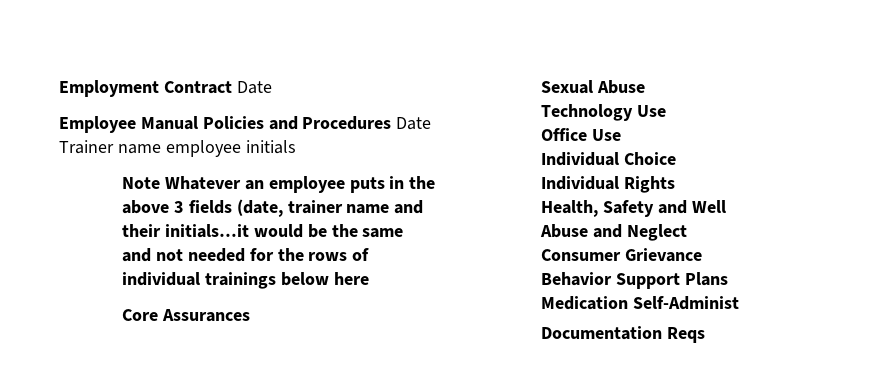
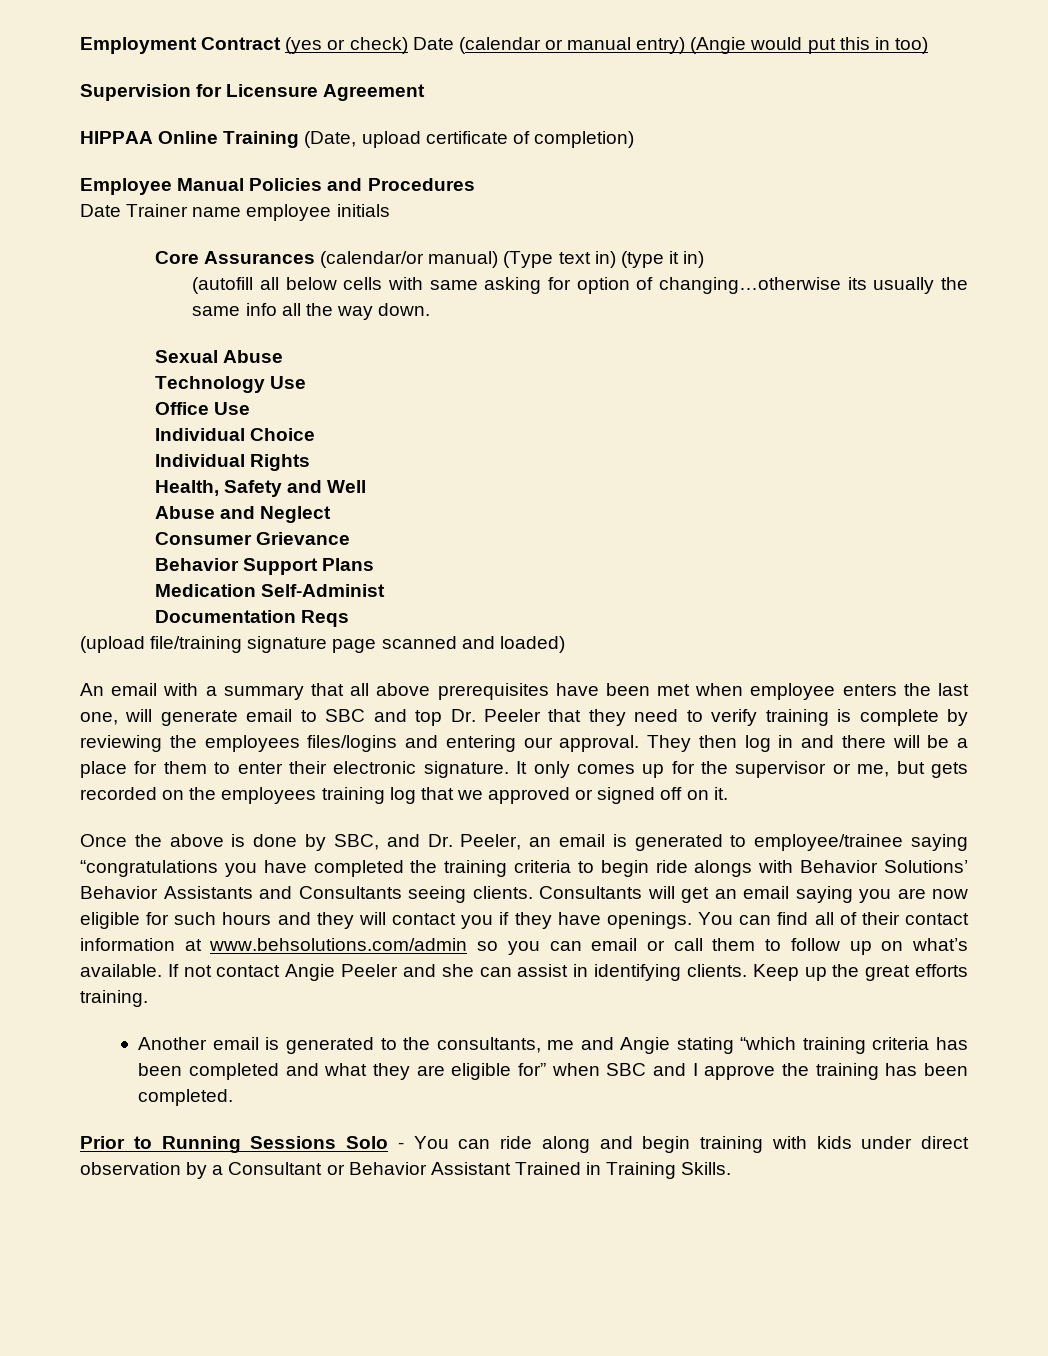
[236,81,272,94] Date -> [285,37,928,54] [80,84,426,101] [80,131,634,148] (yes or check) Date (calendar or manual entry) (Angie would put this in too) // Supervision for Licensure Agreement // HIPPAA Online Training (Date, upload certificate of completion)
(392, 123) none -> (475, 184) //
[122,176,436,193] [122,199,424,217] [122,224,404,238] [122,248,370,262] [122,272,369,289] [122,309,250,322] Note Whatever an employee puts in the above 3 fields (date, trainer name and their initials…it would be the same and not needed for the rows of individual trainings below here // Core Assurances -> [154,251,705,268] [192,277,968,294] [192,303,431,320] Core Assurances (calendar/or manual) (Type text in) (type it in) // (autofill all below cells with same asking for option of changing…otherwise its usually the same info all the way down.
(705, 335) none -> [80,636,565,653] [80,683,969,700] [80,709,969,726] [80,735,968,752] [80,761,969,778] [80,787,728,804] [80,834,968,851] [80,860,968,877] [80,886,968,903] [80,912,969,929] [80,938,968,955] [80,964,969,981] [80,990,148,1007] [138,1037,968,1054] [138,1063,969,1080] [138,1089,234,1106] [80,1136,969,1153] [80,1162,732,1179] // (upload file/training signature page scanned and loaded) // An email with a summary that all above prerequisites have been met when employee enters the last one, will generate email to SBC and top Dr. Peeler that they need to verify training is complete by reviewing the employees files/logins and entering our approval. They then log in and there will be a place for them to enter their electronic signature. It only comes up for the supervisor or me, but gets recorded on the employees training log that we approved or signed off on it. // Once the above is done by SBC, and Dr. Peeler, an email is generated to employee/trainee saying “congratulations you have completed the training criteria to begin ride alongs with Behavior Solutions’ Behavior Assistants and Consultants seeing clients. Consultants will get an email saying you are now eligible for such hours and they will contact you if they have openings. You can find all of their contact information at www.behsolutions.com/admin so you can email or call them to follow up on what’s available. If not contact Angie Peeler and she can assist in identifying clients. Keep up the great efforts training. // Another email is generated to the consultants, me and Angie stating “which training criteria has been completed and what they are eligible for” when SBC and I approve the training has been completed. // Prior to Running Sessions Solo - You can ride along and begin training with kids under direct observation by a Consultant or Behavior Assistant Trained in Training Skills.

